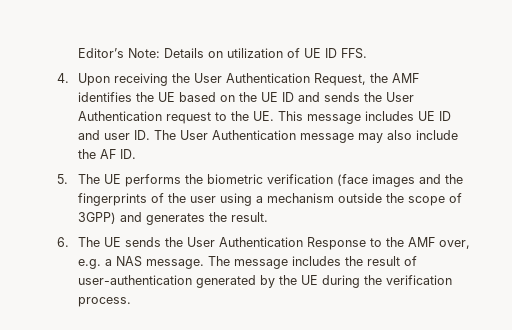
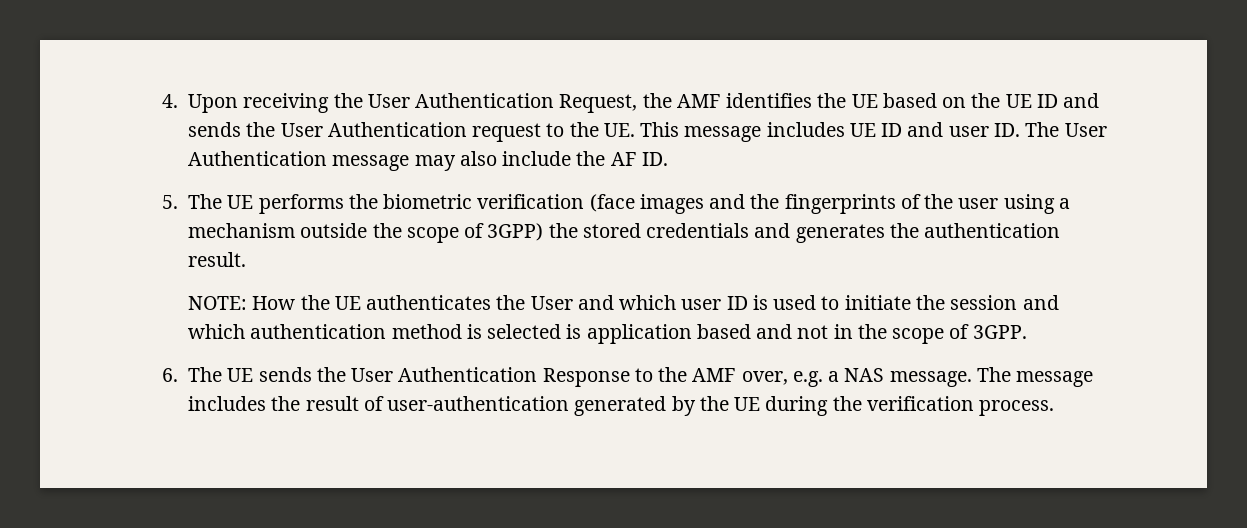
[77,48,367,59] Editor’s Note: Details on utilization of UE ID FFS. // -> (162, 101) none
(116, 218) none -> [548,223,750,238] the stored credentials
(227, 217) none -> [924,223,1061,238] authentication
(268, 217) none -> [188,295,1059,310] [188,324,1027,344] // NOTE: How the UE authenticates the User and which user ID is used to initiate the session and which authentication method is selected is application based and not in the scope of 3GPP.

